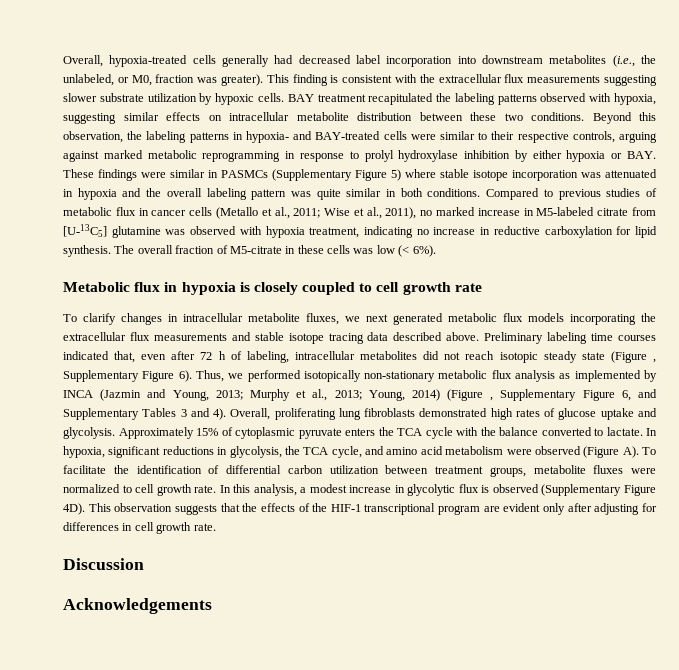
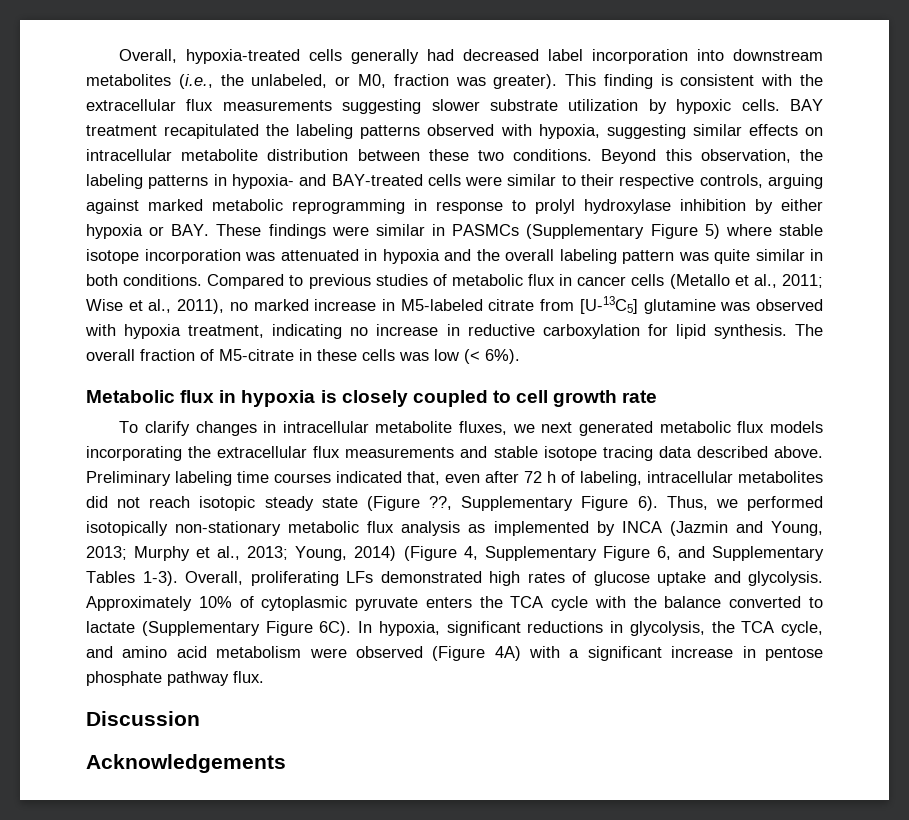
[653,359,657,363] , -> [429,496,453,510] ??,
[490,397,494,401] , -> [463,546,478,560] 4,
[180,408,416,420] 3 and 4). Overall, proliferating lung fibroblasts -> [142,571,373,586] 1-3). Overall, proliferating LFs
[196,428,218,436] 15% -> [198,596,232,608] 10%
[606,427,643,436] lactate. -> [86,621,352,636] lactate (Supplementary Figure 6C).
[622,446,656,458] [63,465,656,477] [63,484,656,496] [63,503,657,515] [63,522,216,534] A). To facilitate the identification of differential carbon utilization between treatment groups, metabolite fluxes were normalized to cell growth rate. In this analysis, a modest increase in glycolytic flux is observed (Supplementary Figure 4D). This observation suggests that the effects of the HIF-1 transcriptional program are evident only after adjusting for differences in cell growth rate. -> [494,646,823,661] [86,671,264,686] 4A) with a significant increase in pentose phosphate pathway flux.

